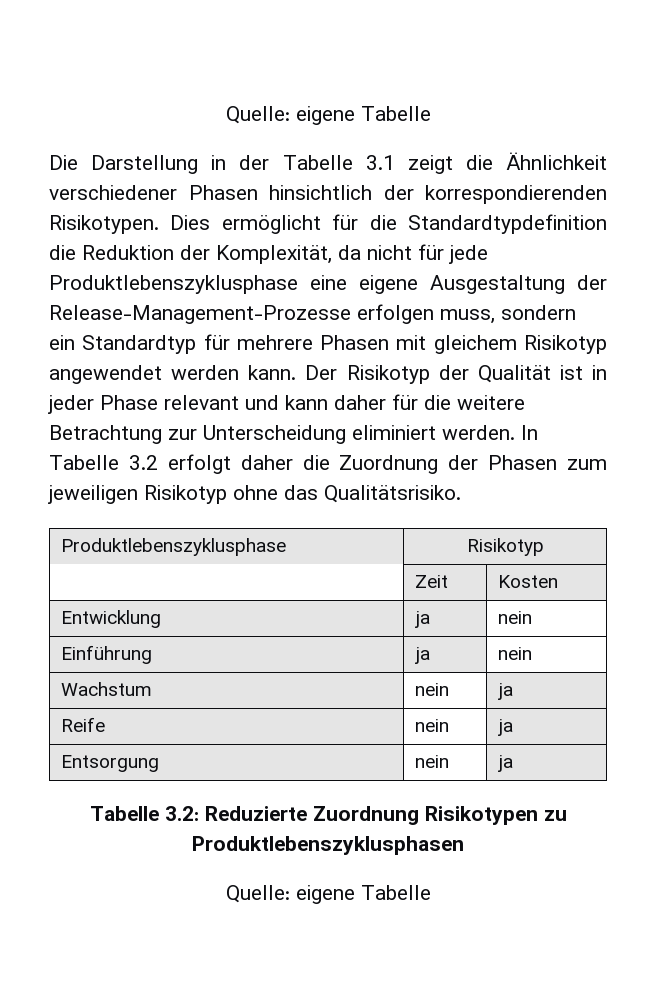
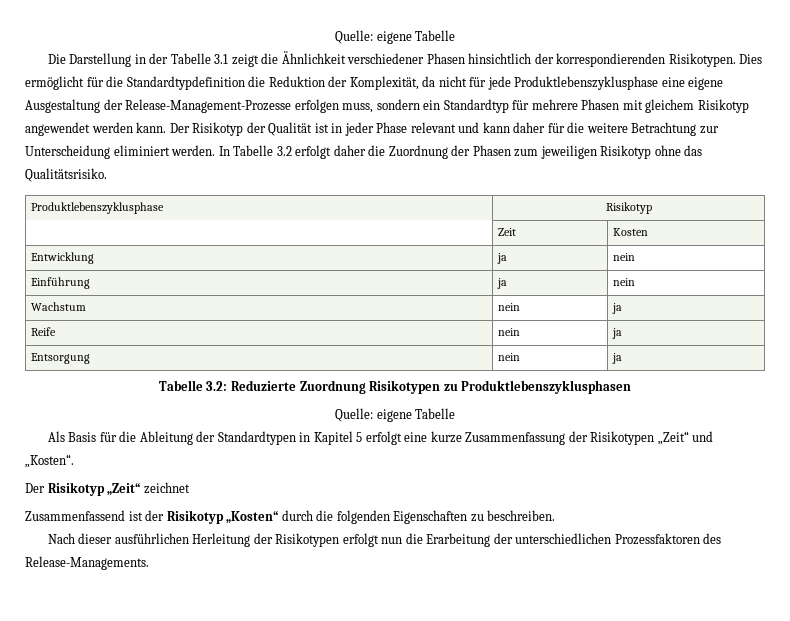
(431, 892) none -> [47,431,714,445] [25,454,74,468] [25,482,190,496] [25,510,556,524] [47,533,722,547] [25,556,149,570] // Als Basis für die Ableitung der Standardtypen in Kapitel 5 erfolgt eine kurze Zusammenfassung der Risikotypen „Zeit“ und „Kosten“. // Der Risikotyp „Zeit“ zeichnet // Zusammenfassend ist der Risikotyp „Kosten“ durch die folgenden Eigenschaften zu beschreiben. // Nach dieser ausführlichen Herleitung der Risikotypen erfolgt nun die Erarbeitung der unterschiedlichen Prozessfaktoren des Release-Managements.

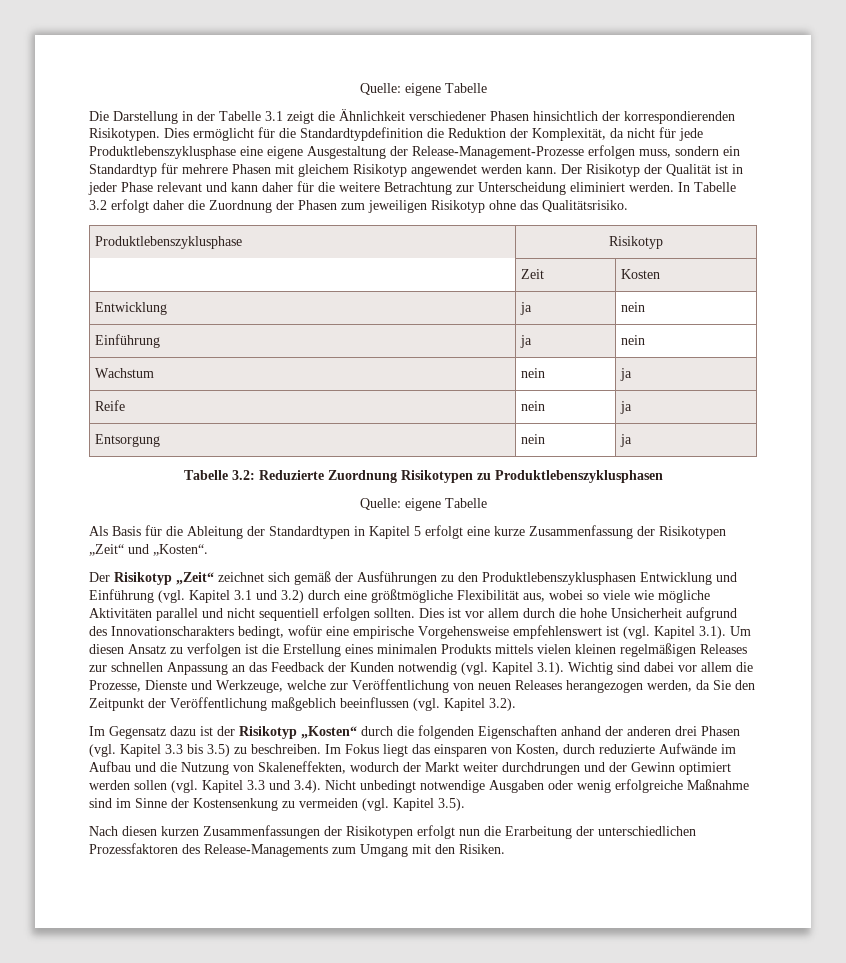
[25,510,125,521] // Zusammenfassend -> [268,571,737,585] [89,589,710,603] [89,607,737,621] [89,625,751,639] [89,643,747,657] [89,662,753,675] [89,679,755,693] [89,697,516,711] [89,726,196,739] sich gemäß der Ausführungen zu den Produktlebenszyklusphasen Entwicklung und Einführung (vgl. Kapitel 3.1 und 3.2) durch eine größtmögliche Flexibilität aus, wobei so viele wie mögliche Aktivitäten parallel und nicht sequentiell erfolgen sollten. Dies ist vor allem durch die hohe Unsicherheit aufgrund des Innovationscharakters bedingt, wofür eine empirische Vorgehensweise empfehlenswert ist (vgl. Kapitel 3.1). Um diesen Ansatz zu verfolgen ist die Erstellung eines minimalen Produkts mittels vielen kleinen regelmäßigen Releases zur schnellen Anpassung an das Feedback der Kunden notwendig (vgl. Kapitel 3.1). Wichtig sind dabei vor allem die Prozesse, Dienste und Werkzeuge, welche zur Veröffentlichung von neuen Releases herangezogen werden, da Sie den Zeitpunkt der Veröffentlichung maßgeblich beeinflussen (vgl. Kapitel 3.2). // Im Gegensatz dazu
[470,510,556,522] [47,533,251,547] zu beschreiben. // Nach dieser ausführlichen Herleitung -> [561,726,740,736] [89,743,736,757] [89,761,731,775] [89,779,749,793] [89,798,465,811] [89,825,320,839] anhand der anderen drei Phasen (vgl. Kapitel 3.3 bis 3.5) zu beschreiben. Im Fokus liegt das einsparen von Kosten, durch reduzierte Aufwände im Aufbau und die Nutzung von Skaleneffekten, wodurch der Markt weiter durchdrungen und der Gewinn optimiert werden sollen (vgl. Kapitel 3.3 und 3.4). Nicht unbedingt notwendige Ausgaben oder wenig erfolgreiche Maßnahme sind im Sinne der Kostensenkung zu vermeiden (vgl. Kapitel 3.5). // Nach diesen kurzen Zusammenfassungen
[25,556,149,570] Release-Managements. -> [204,844,505,857] Release-Managements zum Umgang mit den Risiken.

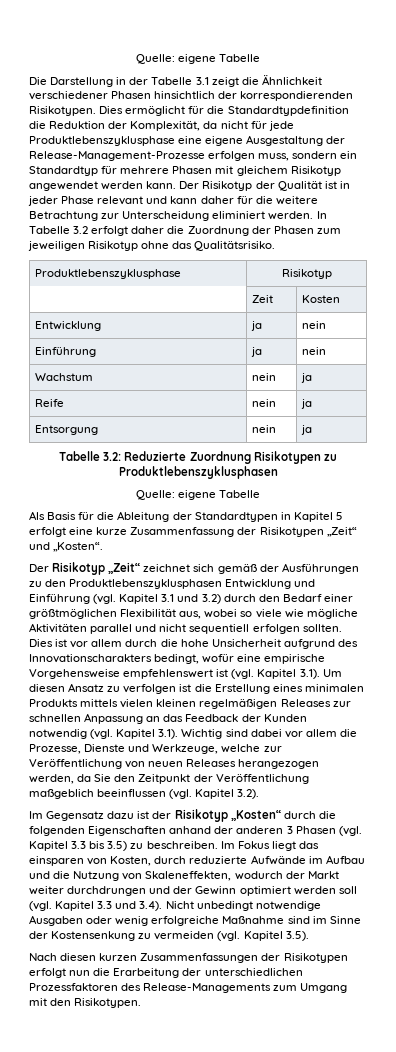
[344,589,453,603] eine größtmögliche -> [258,594,353,602] [29,609,117,619] den Bedarf einer größtmöglichen
[675,726,697,736] drei -> [286,826,293,834] 3
[134,780,167,790] sollen -> [338,886,357,894] soll
[459,844,505,854] Risiken. -> [74,998,142,1008] Risikotypen.

